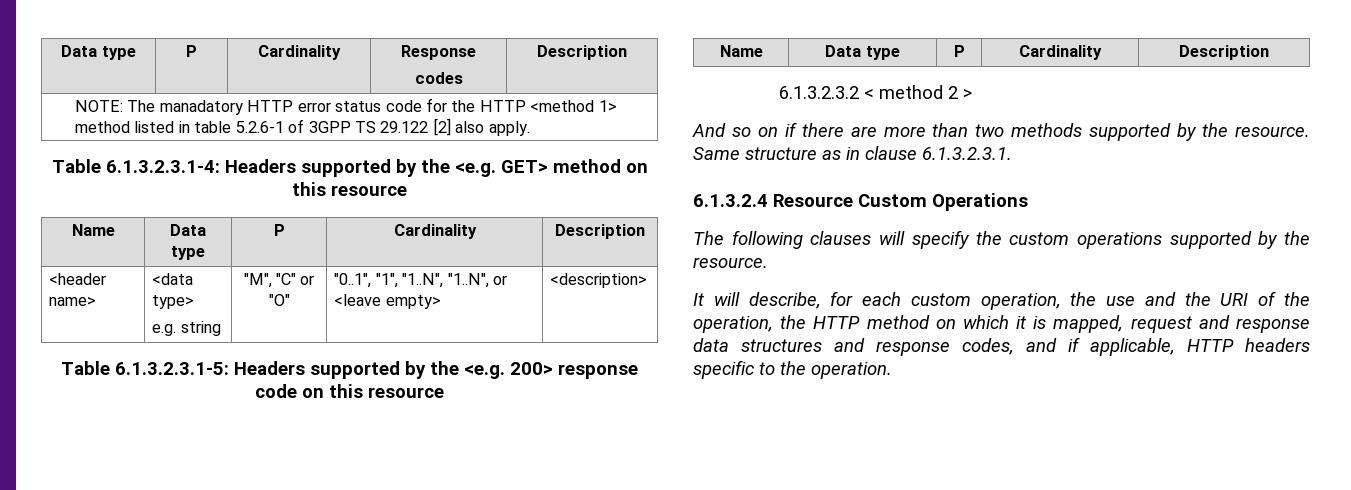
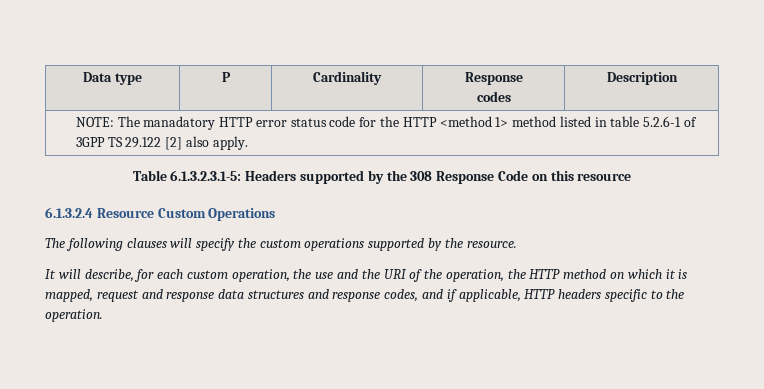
[51,159,648,177] [292,182,407,196] [71,224,115,236] [170,224,206,236] [171,246,205,260] [273,224,285,236] [393,224,477,239] [555,224,645,239] [49,273,107,285] [49,297,97,306] [152,273,194,285] [152,295,195,309] [152,321,221,336] [243,273,315,288] [268,294,290,306] [334,273,507,288] [334,294,441,309] [550,273,648,288] // Table 6.1.3.2.3.1-4: Headers supported by the <e.g. GET> method on this resource // Name | Data type | P | Cardinality | Description // <header name> | <data type> // e.g. string | "M", "C" or "O" | "0..1", "1", "1..N", "1..N", or <leave empty> | <description> -> (248, 143) none
[464,362,638,379] [255,384,444,398] [719,45,763,57] [825,45,900,60] [953,45,965,57] [1019,45,1102,60] [1179,45,1269,60] [778,85,972,99] [692,122,1310,141] [693,146,1012,160] <e.g. 200> response code on this resource // Name | Data type | P | Cardinality | Description // 6.1.3.2.3.2 < method 2 > // And so on if there are more than two methods supported by the resource. Same structure as in clause 6.1.3.2.3.1. -> [410,170,632,184] 308 Response Code on this resource

